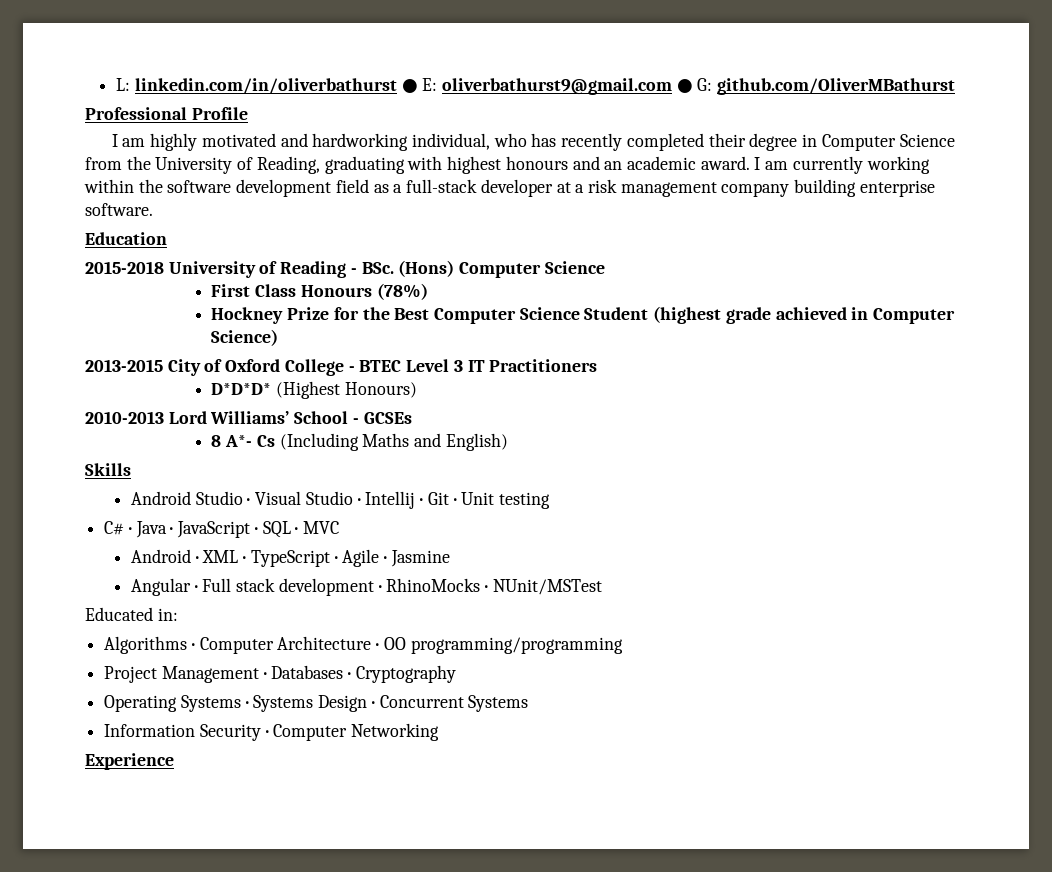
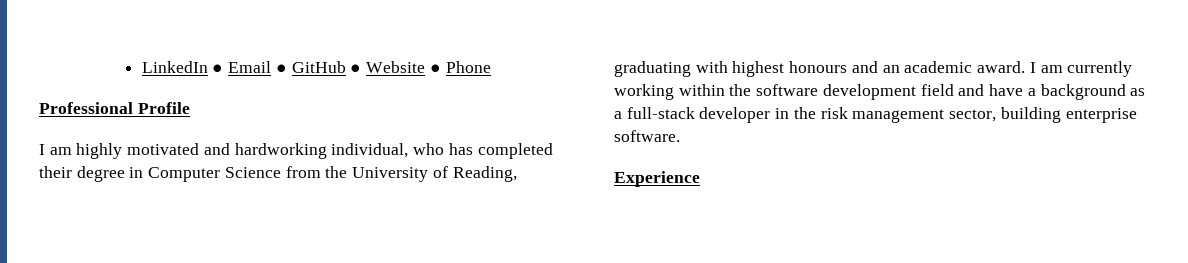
[116,78,956,95] L: linkedin.com/in/oliverbathurst ● E: oliverbathurst9@gmail.com ● G: github.com/OliverMBathurst -> [141,61,491,73] LinkedIn ● Email ● GitHub ● Website ● Phone
[561,133,623,151] recently -> (473, 149) none
(369, 186) none -> [958,84,1126,100] and have a background
[556,182,585,193] at a -> [775,107,816,119] in the
[721,183,790,197] company -> [949,109,997,122] sector,
[85,232,167,245] [85,260,605,278] [211,283,428,300] [211,306,956,324] [211,329,279,346] [85,359,598,376] [211,381,417,399] [85,411,412,424] [211,433,508,451] [85,463,131,476] [131,491,551,509] [104,521,340,538] [131,549,450,567] [131,578,602,596] [85,607,178,621] [104,636,623,654] [104,665,456,683] [104,695,529,712] [104,723,440,741] // Education // 2015-2018 University of Reading - BSc. (Hons) Computer Science // First Class Honours (78%) // Hockney Prize for the Best Computer Science Student (highest grade achieved in Computer Science) // 2013-2015 City of Oxford College - BTEC Level 3 IT Practitioners // D*D*D* (Highest Honours) // 2010-2013 Lord Williams’ School - GCSEs // 8 A*- Cs (Including Maths and English) // Skills // Android Studio · Visual Studio · Intellij · Git · Unit testing // C# · Java · JavaScript · SQL · MVC // Android · XML · TypeScript · Agile · Jasmine // Angular · Full stack development · RhinoMocks · NUnit/MSTest // Educated in: // Algorithms · Computer Architecture · OO programming/programming // Project Management · Databases · Cryptography // Operating Systems · Systems Design · Concurrent Systems // Information Security · Computer Networking -> (680, 136) none

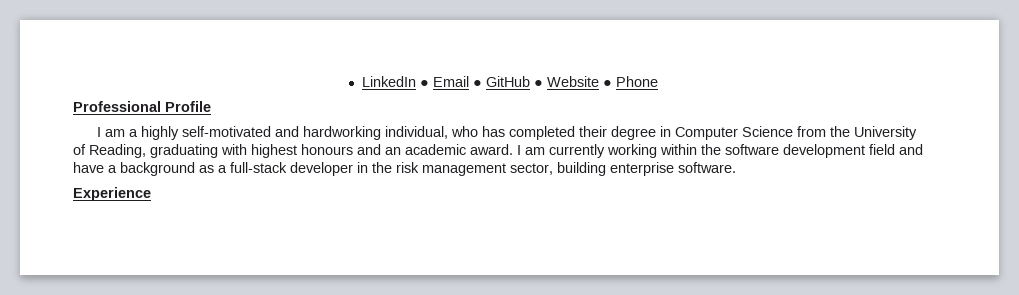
[76,143,200,159] highly motivated -> [129,126,272,140] a highly self-motivated

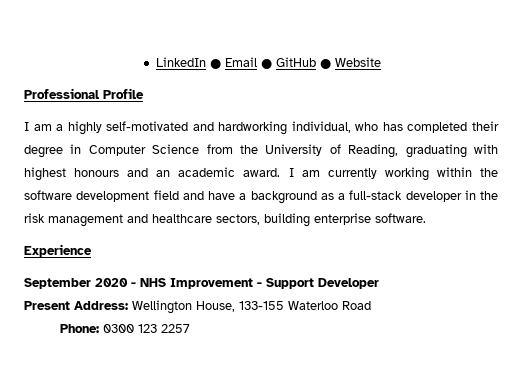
[602,76,658,87] ● Phone -> (381, 62) none
[510,163,553,175] sector, -> [127,214,260,225] and healthcare sectors,
(151, 194) none -> [24,278,379,289] [24,300,371,314] [60,324,191,333] // September 2020 - NHS Improvement - Support Developer // Present Address: Wellington House, 133-155 Waterloo Road // Phone: 0300 123 2257

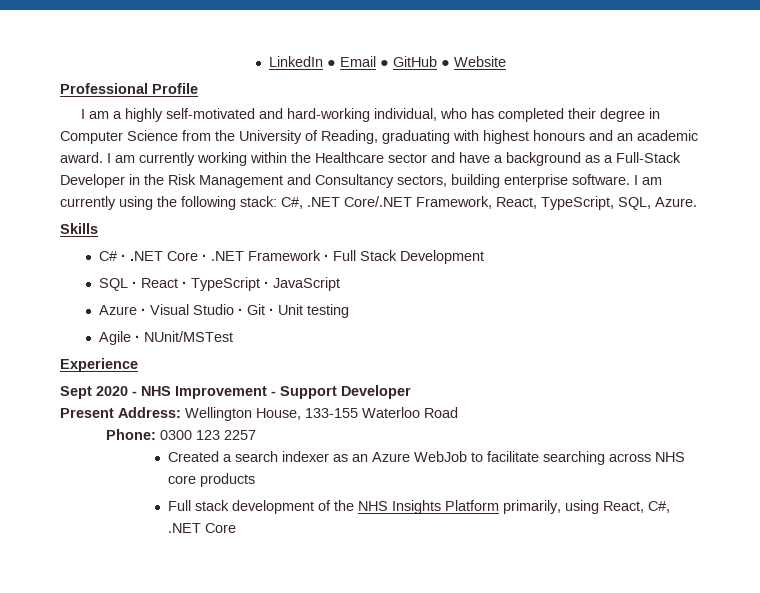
[218,121,288,135] hardworking -> [286,108,370,122] hard-working
[24,190,179,202] software development field -> [315,152,427,163] Healthcare sector
[349,190,498,202] [24,213,426,227] full-stack developer in the risk management and healthcare sectors, building enterprise software. -> [616,152,681,163] [60,174,662,188] [60,196,697,210] [60,223,98,234] [98,250,484,264] [98,277,340,291] [98,304,349,318] [98,331,233,345] Full-Stack Developer in the Risk Management and Consultancy sectors, building enterprise software. I am currently using the following stack: C#, .NET Core/.NET Framework, React, TypeScript, SQL, Azure. // Skills // C# · .NET Core · .NET Framework · Full Stack Development // SQL · React · TypeScript · JavaScript // Azure · Visual Studio · Git · Unit testing // Agile · NUnit/MSTest
[24,278,91,289] September -> [60,386,92,399] Sept
(191, 328) none -> [168,451,686,465] [168,473,256,487] [168,500,671,514] [168,523,237,533] // Created a search indexer as an Azure WebJob to facilitate searching across NHS core products // Full stack development of the NHS Insights Platform primarily, using React, C#, .NET Core

